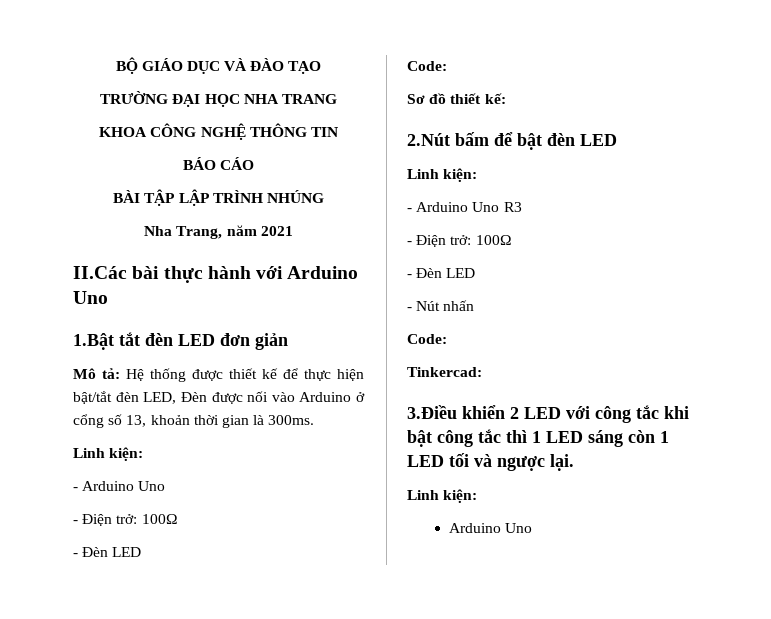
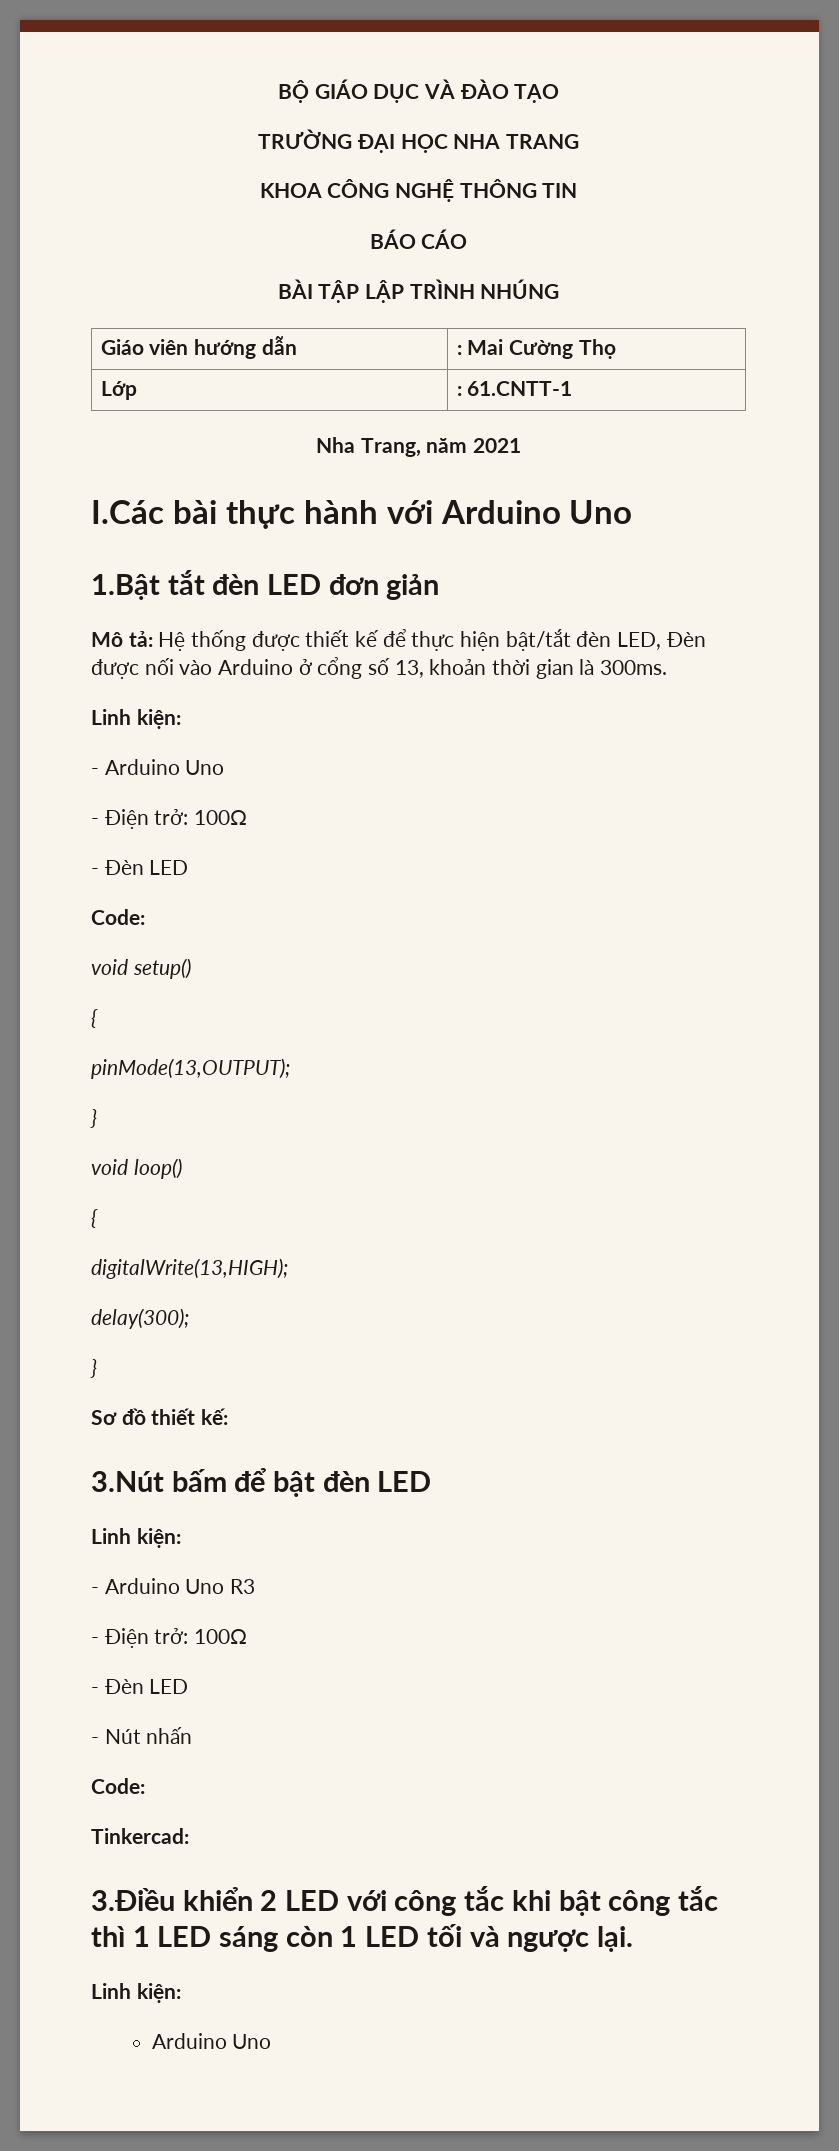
(324, 196) none -> [100,336,297,359] [456,339,616,359] [100,381,137,400] [456,381,573,396] // Giáo viên hướng dẫn | : Mai Cường Thọ // Lớp | : 61.CNTT-1
[73,266,127,279] II.Các -> [91,500,164,524] I.Các
(447, 66) none -> [91,958,191,979] [91,1009,98,1028] [91,1058,290,1079] [90,1109,97,1128] [91,1158,182,1179] [91,1209,98,1228] [91,1258,288,1279] [91,1308,189,1329] [90,1359,97,1378] // void setup() // { // pinMode(13,OUTPUT); // } // void loop() // { // digitalWrite(13,HIGH); // delay(300); // }
[407,133,450,146] 2.Nút -> [91,1471,164,1492] 3.Nút

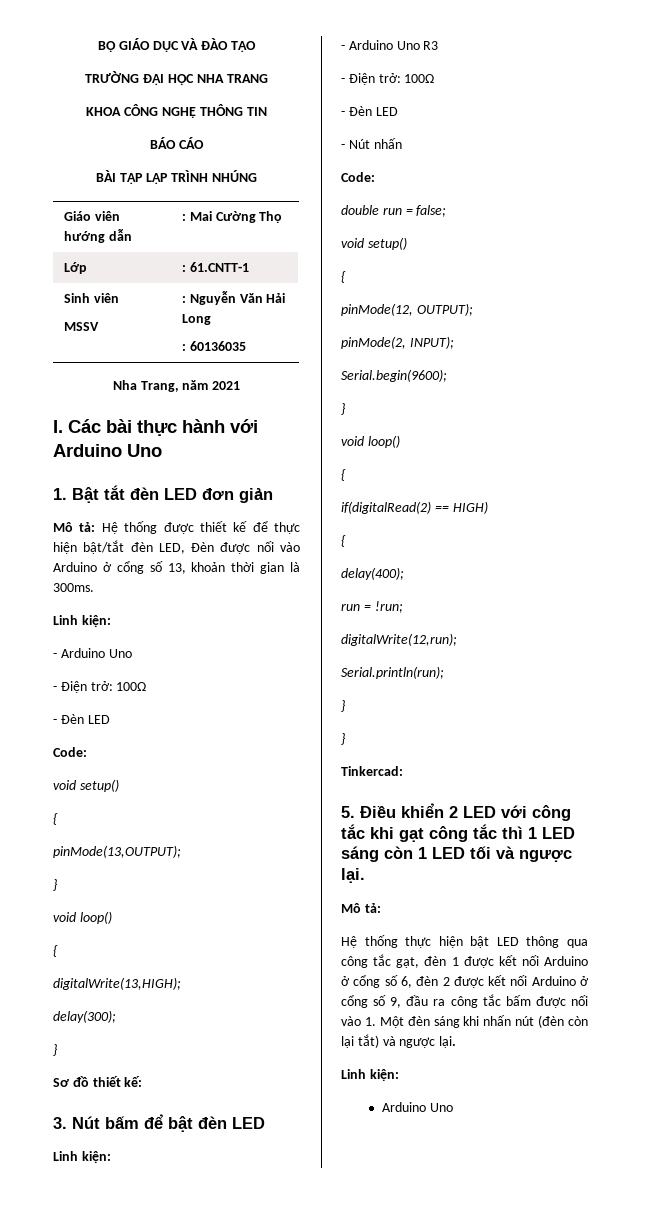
(573, 388) none -> [63,293,119,303] [63,322,99,331] [181,291,286,305] [181,314,211,325] [181,341,246,351] // Sinh viên // MSSV | : Nguyễn Văn Hải Long // : 60136035
[91,500,164,524] I.Các -> [53,419,101,433] I. Các
[91,574,160,600] 1.Bật -> [53,487,99,503] 1. Bật
[91,1471,164,1492] 3.Nút -> [53,1116,100,1129] 3. Nút
(145, 1786) none -> [341,205,447,217] [341,237,407,250] [341,271,346,283] [341,303,473,316] [341,336,454,349] [341,369,447,382] [341,403,345,415] [341,435,400,448] [341,469,346,481] [341,501,488,514] [341,535,346,547] [341,567,404,580] [341,601,403,613] [341,633,457,646] [341,666,444,679] [341,700,345,712] [341,733,345,745] // double run = false; // void setup() // { // pinMode(12, OUTPUT); // pinMode(2, INPUT); // Serial.begin(9600); // } // void loop() // { // if(digitalRead(2) == HIGH) // { // delay(400); // run = !run; // digitalWrite(12,run); // Serial.println(run); // } // }
[91,1888,175,1911] 3.Điều -> [341,806,396,818] 5. Điều
[558,1890,601,1916] bật -> [399,828,424,842] gạt
(633, 1939) none -> [341,903,381,913] [341,935,588,948] [341,954,588,968] [341,975,589,988] [341,994,588,1008] [341,1015,588,1028] [341,1034,457,1048] // Mô tả: // Hệ thống thực hiện bật LED thông qua công tắc gạt, đèn 1 được kết nối Arduino ở cổng số 6, đèn 2 được kết nối Arduino ở cổng số 9, đầu ra công tắc bấm được nối vào 1. Một đèn sáng khi nhấn nút (đèn còn lại tắt) và ngược lại.

